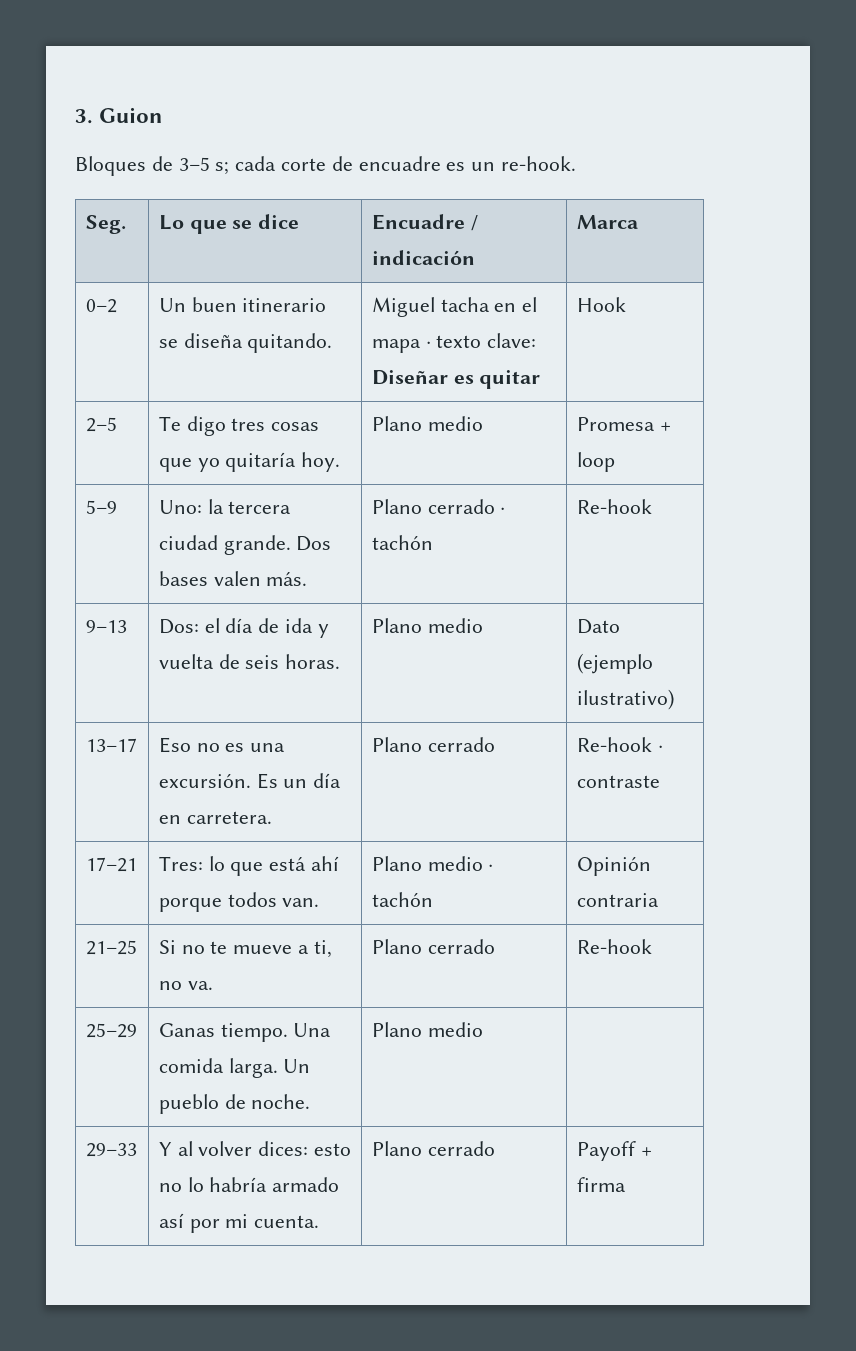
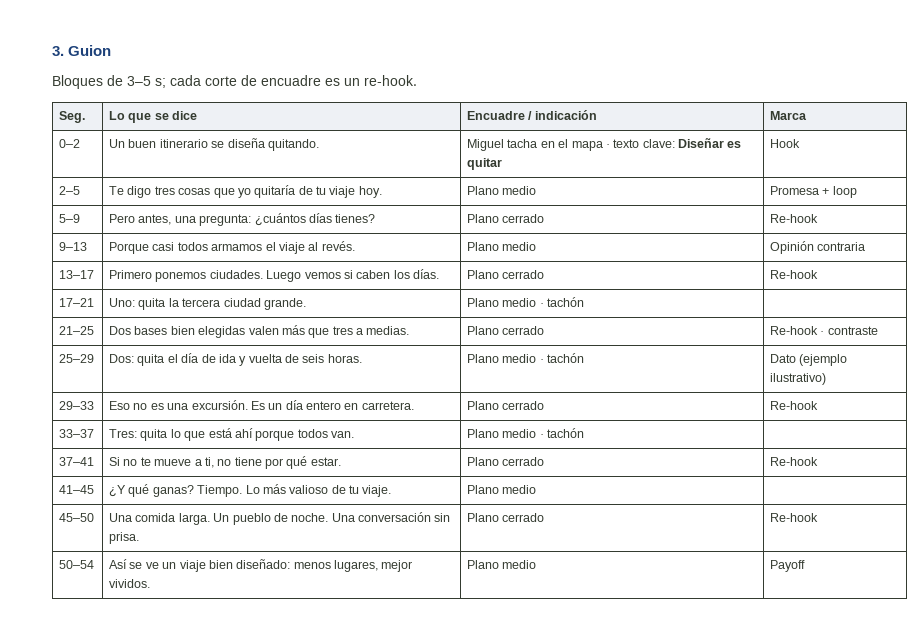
(297, 462) none -> [298,186,356,198] de tu viaje
[158,499,292,514] [158,535,332,555] [158,571,308,586] [371,499,506,514] [371,535,433,550] Uno: la tercera ciudad grande. Dos bases valen más. | Plano cerrado · tachón -> [109,213,376,226] [467,214,545,223] Pero antes, una pregunta: ¿cuántos días tienes? | Plano cerrado
(127, 626) none -> [109,241,355,254] [467,242,537,251] [770,241,866,254] [59,270,95,279] [109,269,440,282] [467,270,545,279] [770,270,819,279] [59,298,95,307] [109,298,306,310] [467,297,585,307] [59,326,95,335] [109,325,410,338] [467,326,545,335] [770,326,878,335] [59,354,95,363] | Porque casi todos armamos el viaje al revés. | Plano medio | Opinión contraria // 13–17 | Primero ponemos ciudades. Luego vemos si caben los días. | Plano cerrado | Re-hook // 17–21 | Uno: quita la tercera ciudad grande. | Plano medio · tachón | // 21–25 | Dos bases bien elegidas valen más que tres a medias. | Plano cerrado | Re-hook · contraste // 25–29
(199, 626) none -> [137,354,165,366] quita
(483, 625) none -> [539,353,585,363] · tachón
[85,738,137,752] 13–17 -> [59,401,95,410] 29–33
(342, 780) none -> [306,401,342,410] entero
[657,745,663,752] [576,775,660,788] [85,857,137,872] · contraste // 17–21 -> [59,429,95,438] // 33–37
(203, 863) none -> [140,429,168,441] quita
[576,856,651,876] [576,893,659,907] [85,940,137,955] Opinión contraria // 21–25 -> [59,457,95,466] // 37–41
[187,981,213,990] [371,939,495,954] [576,939,652,954] [85,1023,137,1038] [158,1023,288,1042] va. | Plano cerrado | Re-hook // 25–29 | Ganas tiempo. -> [234,456,341,469] [467,457,545,466] [770,457,819,466] [59,485,95,494] [109,484,392,497] [467,485,537,494] [59,513,95,522] tiene por qué estar. | Plano cerrado | Re-hook // 41–45 | ¿Y qué ganas? Tiempo. Lo más valioso de tu viaje. | Plano medio | // 45–50 |
[371,1022,483,1037] [85,1143,137,1157] [158,1141,352,1156] [158,1177,340,1192] [158,1213,320,1233] [371,1141,495,1156] [576,1141,652,1161] [576,1177,626,1192] | Plano medio | // 29–33 | Y al volver dices: esto no lo habría armado así por mi cuenta. | Plano cerrado | Payoff + firma -> [331,512,451,522] [109,532,140,544] [467,513,545,522] [770,513,819,522] [59,560,95,569] [109,559,413,572] [109,579,151,588] [467,560,537,569] [770,560,806,572] Una conversación sin prisa. | Plano cerrado | Re-hook // 50–54 | Así se ve un viaje bien diseñado: menos lugares, mejor vividos. | Plano medio | Payoff

